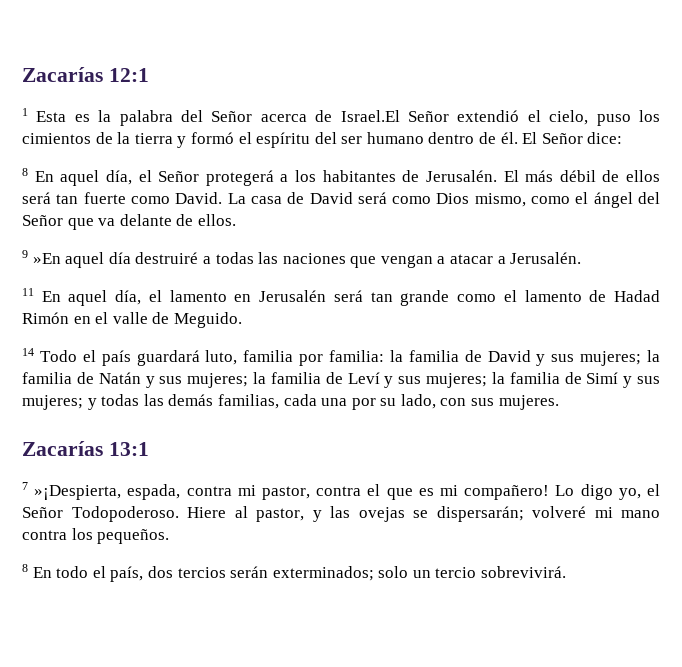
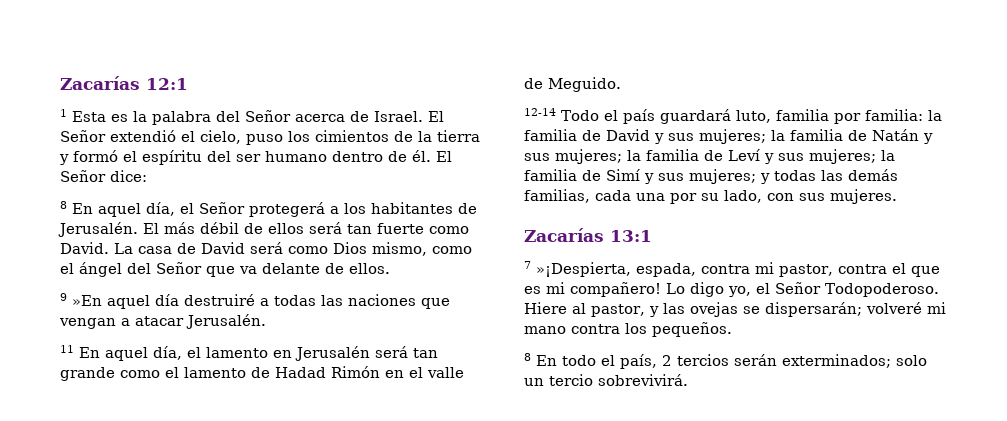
[340,110,400,122] Israel.El -> [374,111,444,122] Israel. El
[497,256,506,264] a -> (184, 321) none
[22,348,34,356] 14 -> [524,108,556,116] 12-14
[147,566,173,578] dos -> [662,355,672,366] 2

